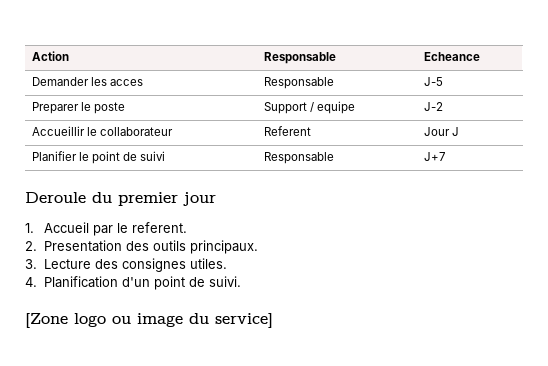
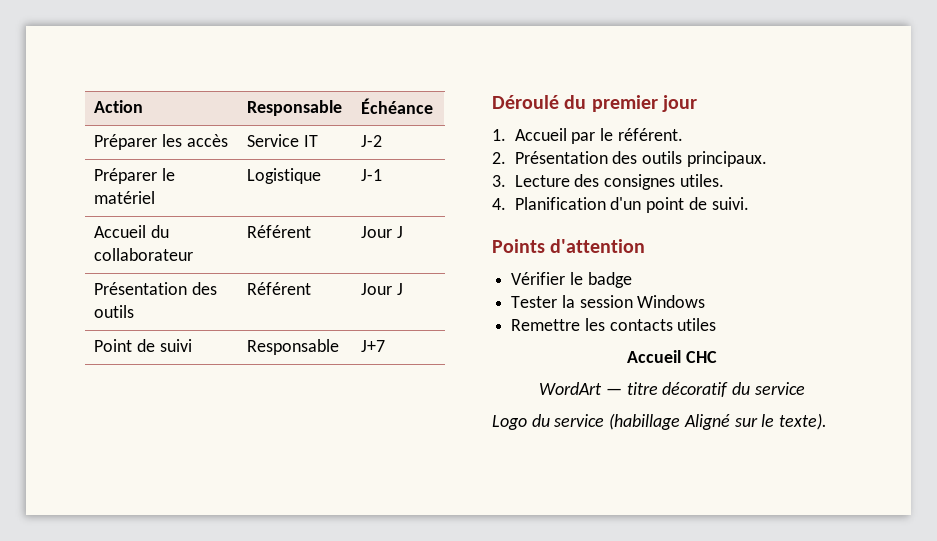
[423,52,480,61] [31,77,144,86] [263,77,334,89] [423,77,443,86] [31,102,126,114] [263,101,356,114] [423,102,443,111] [31,126,98,136] Echeance // Demander les acces | Responsable | J-5 // Preparer le poste | Support / equipe | J-2 // Accueillir le -> [361,98,434,114] [94,134,228,150] [247,134,318,147] [361,135,383,147] [94,168,175,184] [94,191,156,204] [247,168,322,184] [361,169,383,181] [94,225,169,238] Échéance // Préparer les accès | Service IT | J-2 // Préparer le matériel | Logistique | J-1 // Accueil du
[263,126,311,136] [423,127,460,136] [31,151,121,164] Referent | Jour J // Planifier le point -> [247,225,312,238] [361,226,403,238] [94,282,217,295] [94,305,135,318] [247,282,312,295] [361,283,403,295] [94,339,133,352] Référent | Jour J // Présentation des outils | Référent | Jour J // Point
[25,192,86,203] Deroule -> [492,95,559,109] Déroulé
[132,222,188,233] referent. -> [617,128,683,141] référent.
[44,240,123,252] Presentation -> [514,151,608,164] Présentation
[25,313,273,328] [Zone logo ou image du service] -> [492,239,646,253] [511,272,632,288] [511,295,706,308] [511,318,717,331] [627,350,717,363] [539,382,805,397] [492,413,828,430] Points d'attention // Vérifier le badge // Tester la session Windows // Remettre les contacts utiles // Accueil CHC // WordArt — titre décoratif du service // Logo du service (habillage Aligné sur le texte).

